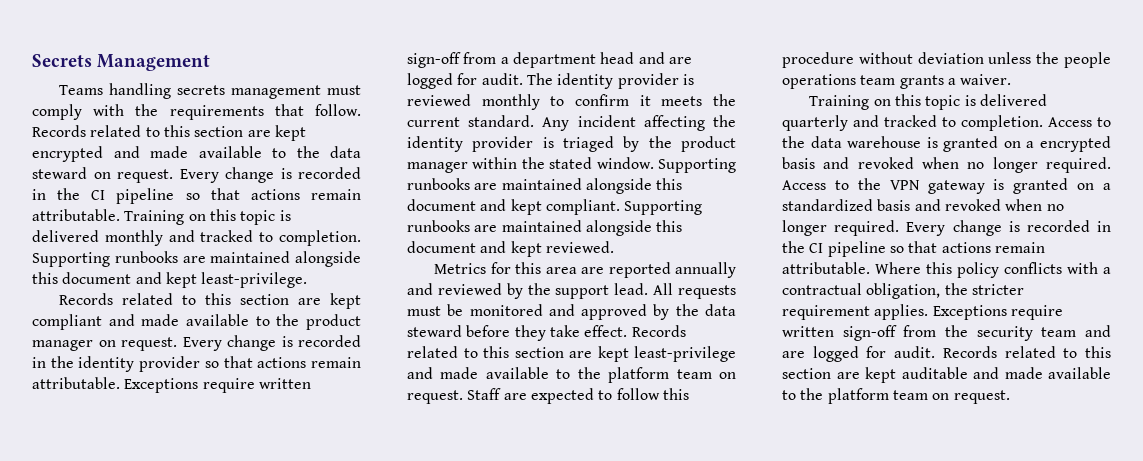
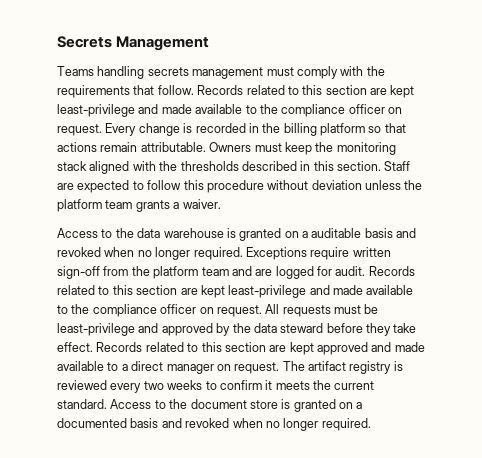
[32,146,361,162] [32,167,361,183] [32,188,361,204] [32,209,291,225] [32,230,361,246] [32,251,361,267] [32,272,308,288] [59,293,361,309] [32,314,361,330] [32,335,361,351] [32,356,362,372] [32,377,311,393] [407,52,692,68] [407,73,694,89] [407,94,736,110] [407,115,736,131] [407,136,736,152] [407,157,736,173] [407,178,683,194] [407,199,703,215] [407,220,683,236] [407,241,614,257] [434,262,736,278] [407,283,649,299] encrypted and made available to the data steward on request. Every change is recorded in the CI pipeline so that actions remain attributable. Training on this topic is delivered monthly and tracked to completion. Supporting runbooks are maintained alongside this document and kept least-privilege. // Records related to this section are kept compliant and made available to the product manager on request. Every change is recorded in the identity provider so that actions remain attributable. Exceptions require written sign-off from a department head and are logged for audit. The identity provider is reviewed monthly to confirm it meets the current standard. Any incident affecting the identity provider is triaged by the product manager within the stated window. Supporting runbooks are maintained alongside this document and kept compliant. Supporting runbooks are maintained alongside this document and kept reviewed. // Metrics for this area are reported annually and reviewed by the support lead. -> [57,104,402,117] [57,123,406,136] [57,142,396,155] [57,161,411,174] [57,180,423,193] [57,199,221,212] [57,228,417,241] [57,247,391,260] [57,266,415,279] [57,285,414,298] [57,304,262,317] least-privilege and made available to the compliance officer on request. Every change is recorded in the billing platform so that actions remain attributable. Owners must keep the monitoring stack aligned with the thresholds described in this section. Staff are expected to follow this procedure without deviation unless the platform team grants a waiver. // Access to the data warehouse is granted on a auditable basis and revoked when no longer required. Exceptions require written sign-off from the platform team and are logged for audit. Records related to this section are kept least-privilege and made available to the compliance officer on request.
[469,304,543,316] monitored -> [57,323,135,336] least-privilege
[634,346,736,362] [407,367,736,383] [407,388,689,404] [782,52,1111,68] [782,74,1012,89] [809,94,1047,110] [782,115,1111,131] [782,136,1111,152] [782,157,1111,173] [782,178,1111,194] [782,199,1064,211] [782,220,1111,236] [782,241,1045,257] [782,262,1111,278] [782,283,1024,299] [782,304,1063,320] [782,325,1111,341] [782,346,1111,362] [782,367,1111,383] [782,388,1010,404] least-privilege and made available to the platform team on request. Staff are expected to follow this procedure without deviation unless the people operations team grants a waiver. // Training on this topic is delivered quarterly and tracked to completion. Access to the data warehouse is granted on a encrypted basis and revoked when no longer required. Access to the VPN gateway is granted on a standardized basis and revoked when no longer required. Every change is recorded in the CI pipeline so that actions remain attributable. Where this policy conflicts with a contractual obligation, the stricter requirement applies. Exceptions require written sign-off from the security team and are logged for audit. Records related to this section are kept auditable and made available to the platform team on request. -> [317,342,425,355] [57,361,403,374] [57,380,375,393] [57,399,363,412] [57,418,371,431] approved and made available to a direct manager on request. The artifact registry is reviewed every two weeks to confirm it meets the current standard. Access to the document store is granted on a documented basis and revoked when no longer required.

